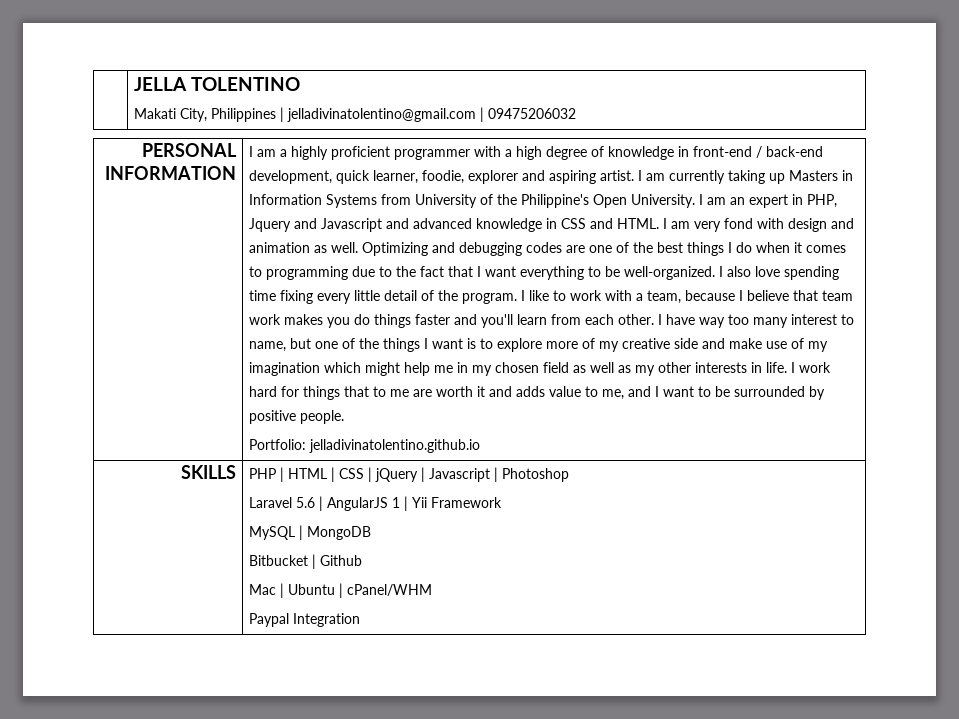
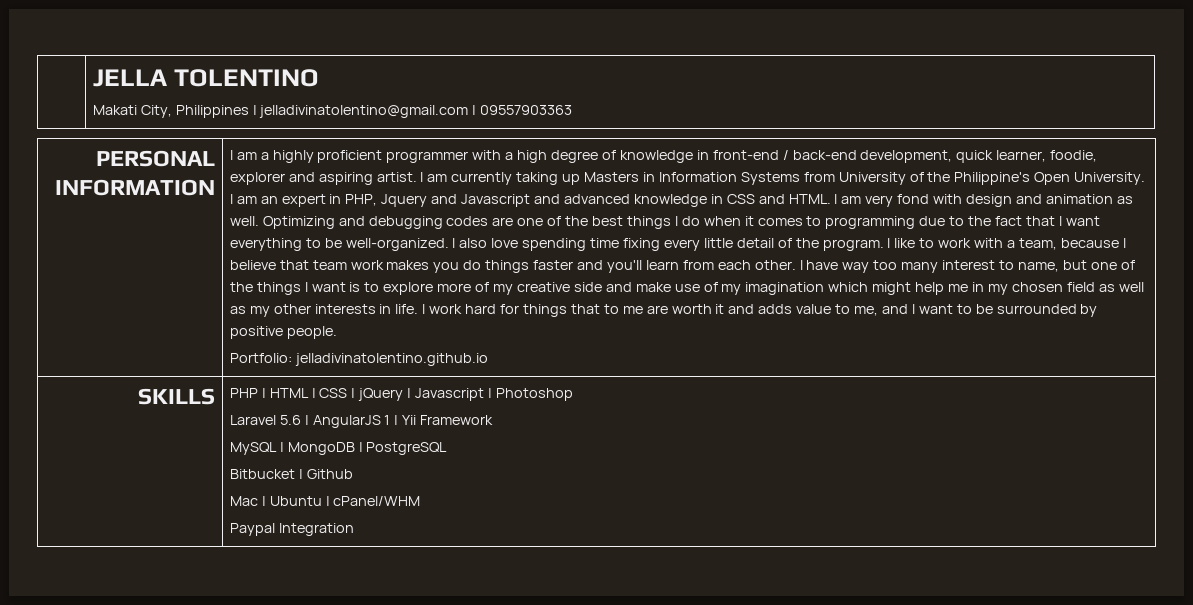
[488,108,577,119] 09475206032 -> [480,105,573,115] 09557903363
(372, 533) none -> [358,442,448,455] | PostgreSQL

